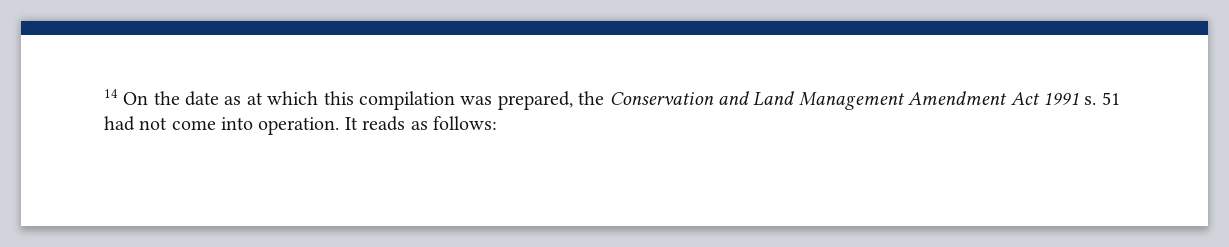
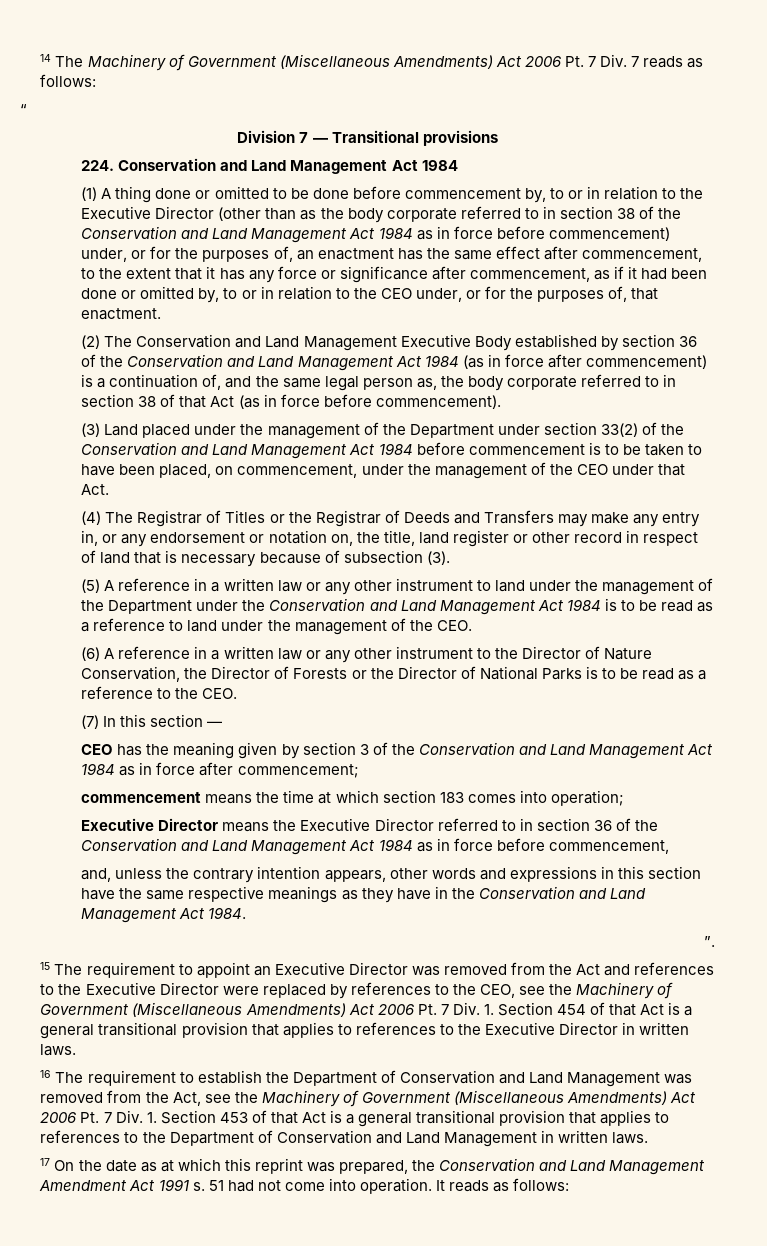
(118, 93) none -> [55,54,704,71] [40,74,97,87] [20,104,27,115] [237,130,498,146] [81,158,458,174] [81,186,704,203] [81,206,681,223] [81,226,670,243] [81,246,702,262] [81,266,708,283] [81,286,659,303] [81,308,162,320] [81,334,697,351] [81,354,707,371] [81,374,677,391] [81,394,501,409] [81,422,684,439] [81,442,702,459] [81,462,685,479] [81,484,110,495] [81,510,701,527] [81,530,699,547] [81,550,450,567] [81,578,714,595] [81,598,713,615] [81,618,472,635] [81,646,653,663] [81,666,707,682] [81,686,238,699] [81,714,223,729] [81,742,713,759] [81,762,359,778] [81,790,624,806] [81,818,658,832] [81,838,669,855] [81,866,701,883] [81,886,646,903] [81,907,247,923] [704,936,715,947] [40,962,715,978] [40,982,674,999] [40,1002,693,1017] [40,1022,690,1039] [40,1044,77,1056] [40,1070,693,1087] [40,1090,696,1107] [40,1110,670,1127] [40,1130,648,1147] [40,1158,51,1166] The Machinery of Government (Miscellaneous Amendments) Act 2006 Pt. 7 Div. 7 reads as follows: // “ // Division 7 — Transitional provisions // 224. Conservation and Land Management Act 1984 // (1) A thing done or omitted to be done before commencement by, to or in relation to the Executive Director (other than as the body corporate referred to in section 38 of the Conservation and Land Management Act 1984 as in force before commencement) under, or for the purposes of, an enactment has the same effect after commencement, to the extent that it has any force or significance after commencement, as if it had been done or omitted by, to or in relation to the CEO under, or for the purposes of, that enactment. // (2) The Conservation and Land Management Executive Body established by section 36 of the Conservation and Land Management Act 1984 (as in force after commencement) is a continuation of, and the same legal person as, the body corporate referred to in section 38 of that Act (as in force before commencement). // (3) Land placed under the management of the Department under section 33(2) of the Conservation and Land Management Act 1984 before commencement is to be taken to have been placed, on commencement, under the management of the CEO under that Act. // (4) The Registrar of Titles or the Registrar of Deeds and Transfers may make any entry in, or any endorsement or notation on, the title, land register or other record in respect of land that is necessary because of subsection (3). // (5) A reference in a written law or any other instrument to land under the management of the Department under the Conservation and Land Management Act 1984 is to be read as a reference to land under the management of the CEO. // (6) A reference in a written law or any other instrument to the Director of Nature Conservation, the Director of Forests or the Director of National Parks is to be read as a reference to the CEO. // (7) In this section — // CEO has the meaning given by section 3 of the Conservation and Land Management Act 1984 as in force after commencement; // commencement means the time at which section 183 comes into operation; // Executive Director means the Executive Director referred to in section 36 of the Conservation and Land Management Act 1984 as in force before commencement, // and, unless the contrary intention appears, other words and expressions in this section have the same respective meanings as they have in the Conservation and Land Management Act 1984. // ”. // 15 The requirement to appoint an Executive Director was removed from the Act and references to the Executive Director were replaced by references to the CEO, see the Machinery of Government (Miscellaneous Amendments) Act 2006 Pt. 7 Div. 1. Section 454 of that Act is a general transitional provision that applies to references to the Executive Director in written laws. // 16 The requirement to establish the Department of Conservation and Land Management was removed from the Act, see the Machinery of Government (Miscellaneous Amendments) Act 2006 Pt. 7 Div. 1. Section 453 of that Act is a general transitional provision that applies to references to the Department of Conservation and Land Management in written laws. // 17
[359,91,456,110] compilation -> [254,1158,303,1174] reprint

